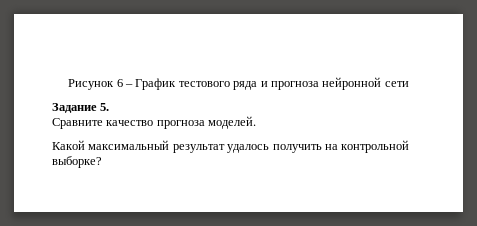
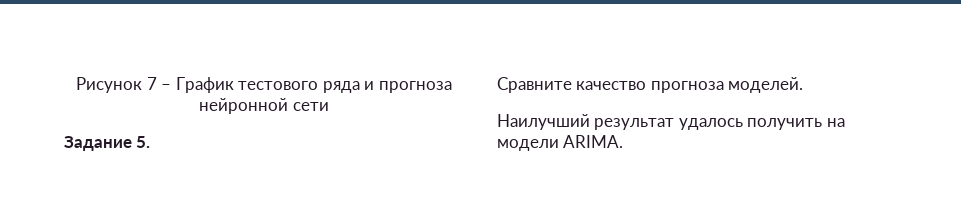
[116,79,123,87] 6 -> [146,77,157,90] 7
[52,140,170,150] Какой максимальный -> [497,114,590,130] Наилучший
[341,140,410,153] [52,156,102,168] контрольной выборке? -> [497,135,624,151] модели ARIMA.

